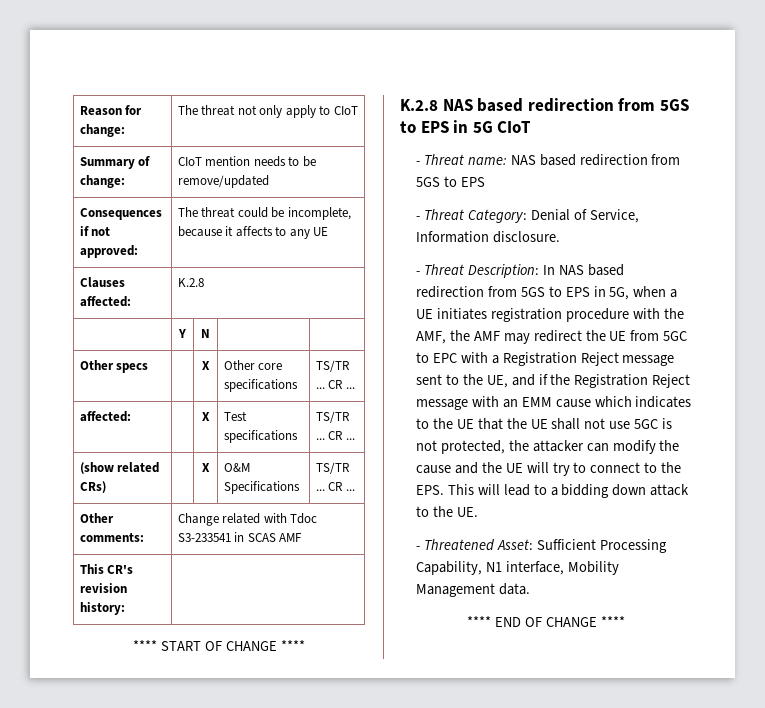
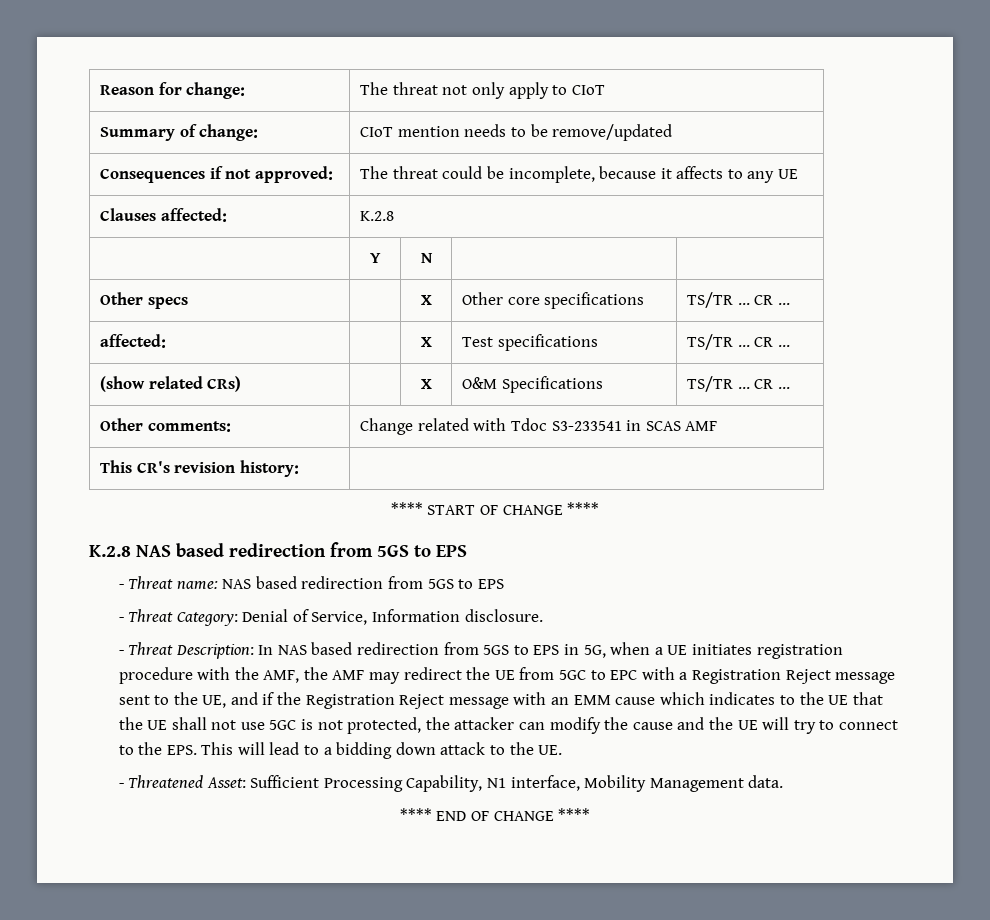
[453,120,532,133] in 5G CIoT -> (467, 551) none

